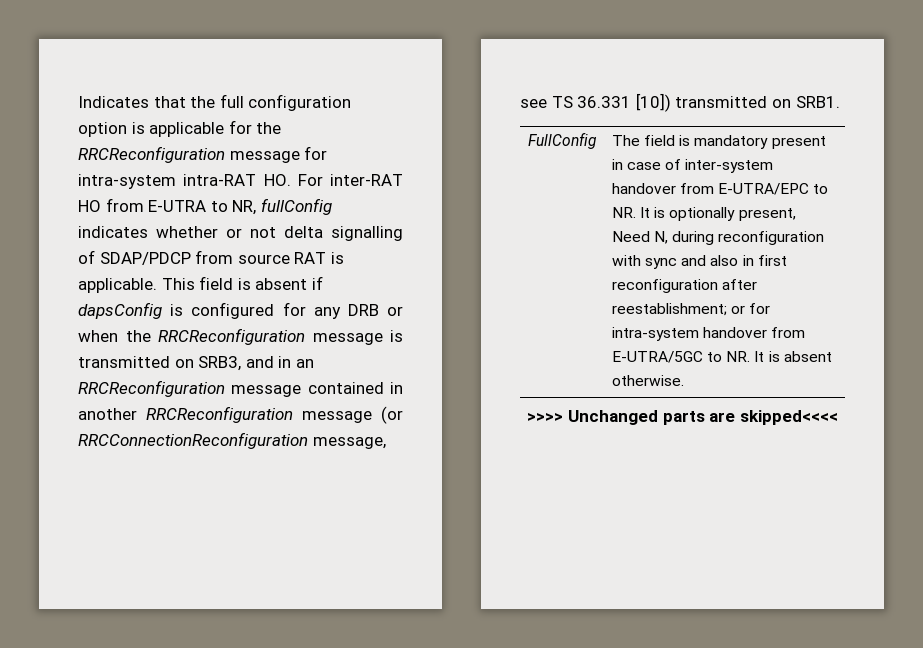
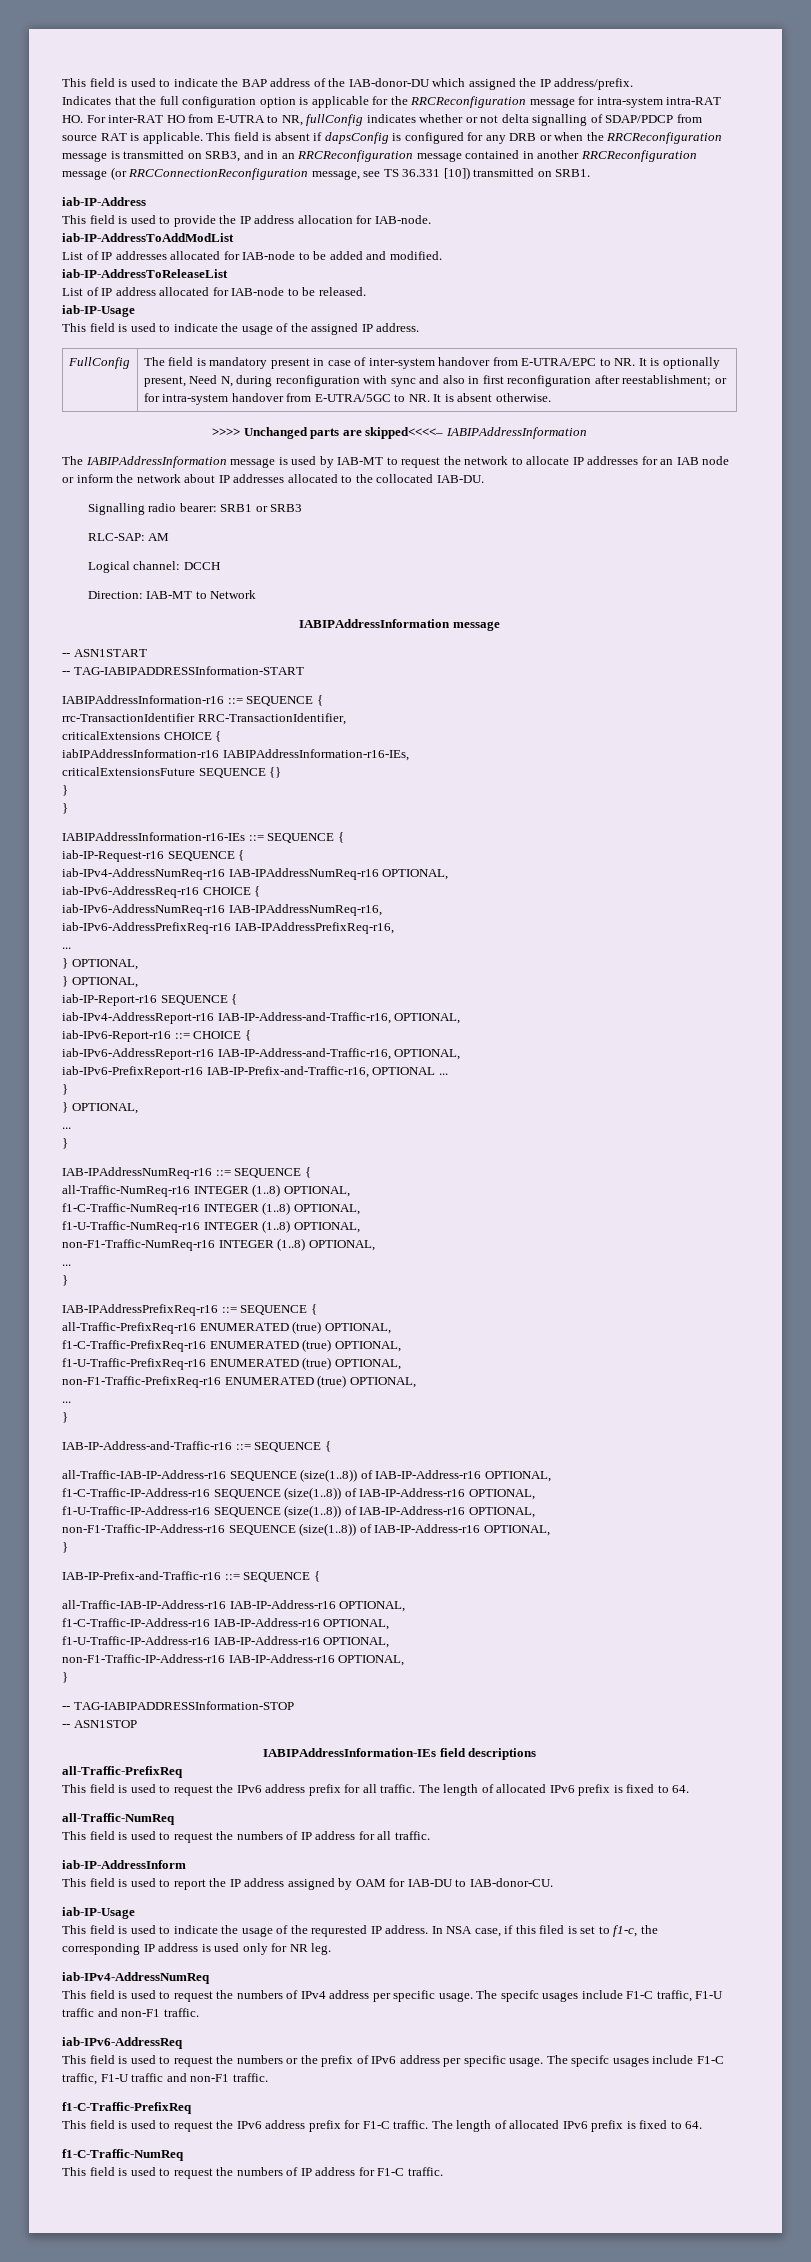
(78, 102) none -> [62,78,634,90] This field is used to indicate the BAP address of the IAB-donor-DU which assigned the IP address/prefix. //
(840, 102) none -> [62,197,146,206] [62,215,431,227] [62,233,234,242] [62,251,442,260] [62,269,228,278] [62,287,366,296] [62,305,135,317] [62,323,420,335] // iab-IP-Address // This field is used to provide the IP address allocation for IAB-node. // iab-IP-AddressToAddModList // List of IP addresses allocated for IAB-node to be added and modified. // iab-IP-AddressToReleaseList // List of IP address allocated for IAB-node to be released. // iab-IP-Usage // This field is used to indicate the usage of the assigned IP address.
[739,410,838,425] skipped<<<< -> [365,427,587,439] [62,456,730,468] [62,474,484,483] [87,503,303,515] [87,533,170,541] [87,561,220,573] [87,590,257,599] [299,619,500,631] [62,649,147,657] [62,666,304,675] [62,695,323,706] [62,713,346,725] [62,731,222,742] [62,749,409,761] [62,767,282,778] [62,785,68,796] [62,803,68,814] [62,832,344,843] [62,850,245,862] [62,868,449,880] [62,886,261,898] [62,904,382,916] [62,922,394,934] [62,947,71,949] [62,958,138,970] [62,976,138,988] [62,994,238,1006] [62,1012,461,1024] [62,1030,251,1042] [62,1048,461,1060] [62,1066,448,1078] [62,1084,68,1095] [62,1102,138,1114] [62,1127,71,1129] [62,1138,68,1149] [62,1167,311,1179] [62,1184,350,1197] [62,1202,360,1215] [62,1220,360,1233] [62,1238,375,1251] [62,1264,71,1266] [62,1275,68,1286] [62,1304,317,1316] [62,1321,391,1334] [62,1339,401,1352] [62,1357,401,1370] [62,1375,416,1388] [62,1401,71,1403] [62,1412,68,1423] [62,1441,331,1452] [62,1469,551,1482] [62,1487,535,1500] [62,1505,535,1518] [62,1523,550,1536] [62,1542,68,1553] [62,1571,320,1582] [62,1600,406,1612] [62,1618,390,1630] [62,1636,390,1648] [62,1654,405,1666] [62,1672,68,1683] [62,1701,294,1710] [62,1720,137,1728] [262,1748,537,1760] [62,1766,183,1778] [62,1784,690,1796] [62,1813,175,1825] [62,1831,430,1843] [62,1860,186,1869] [62,1878,553,1890] [62,1907,135,1919] [62,1925,658,1937] [62,1943,332,1955] [62,1972,210,1984] [62,1990,724,2002] [62,2008,199,2017] [62,2037,183,2049] [62,2055,724,2067] [62,2073,268,2085] [62,2102,192,2114] [62,2120,703,2132] [62,2149,184,2161] [62,2167,443,2179] skipped<<<<– IABIPAddressInformation // The IABIPAddressInformation message is used by IAB-MT to request the network to allocate IP addresses for an IAB node or inform the network about IP addresses allocated to the collocated IAB-DU. // Signalling radio bearer: SRB1 or SRB3 // RLC-SAP: AM // Logical channel: DCCH // Direction: IAB-MT to Network // IABIPAddressInformation message // -- ASN1START // -- TAG-IABIPADDRESSInformation-START // IABIPAddressInformation-r16 ::= SEQUENCE { // rrc-TransactionIdentifier RRC-TransactionIdentifier, // criticalExtensions CHOICE { // iabIPAddressInformation-r16 IABIPAddressInformation-r16-IEs, // criticalExtensionsFuture SEQUENCE {} // } // } // IABIPAddressInformation-r16-IEs ::= SEQUENCE { // iab-IP-Request-r16 SEQUENCE { // iab-IPv4-AddressNumReq-r16 IAB-IPAddressNumReq-r16 OPTIONAL, // iab-IPv6-AddressReq-r16 CHOICE { // iab-IPv6-AddressNumReq-r16 IAB-IPAddressNumReq-r16, // iab-IPv6-AddressPrefixReq-r16 IAB-IPAddressPrefixReq-r16, // ... // } OPTIONAL, // } OPTIONAL, // iab-IP-Report-r16 SEQUENCE { // iab-IPv4-AddressReport-r16 IAB-IP-Address-and-Traffic-r16, OPTIONAL, // iab-IPv6-Report-r16 ::= CHOICE { // iab-IPv6-AddressReport-r16 IAB-IP-Address-and-Traffic-r16, OPTIONAL, // iab-IPv6-PrefixReport-r16 IAB-IP-Prefix-and-Traffic-r16, OPTIONAL ... // } // } OPTIONAL, // ... // } // IAB-IPAddressNumReq-r16 ::= SEQUENCE { // all-Traffic-NumReq-r16 INTEGER (1..8) OPTIONAL, // f1-C-Traffic-NumReq-r16 INTEGER (1..8) OPTIONAL, // f1-U-Traffic-NumReq-r16 INTEGER (1..8) OPTIONAL, // non-F1-Traffic-NumReq-r16 INTEGER (1..8) OPTIONAL, // ... // } // IAB-IPAddressPrefixReq-r16 ::= SEQUENCE { // all-Traffic-PrefixReq-r16 ENUMERATED (true) OPTIONAL, // f1-C-Traffic-PrefixReq-r16 ENUMERATED (true) OPTIONAL, // f1-U-Traffic-PrefixReq-r16 ENUMERATED (true) OPTIONAL, // non-F1-Traffic-PrefixReq-r16 ENUMERATED (true) OPTIONAL, // ... // } // IAB-IP-Address-and-Traffic-r16 ::= SEQUENCE { // all-Traffic-IAB-IP-Address-r16 SEQUENCE (size(1..8)) of IAB-IP-Address-r16 OPTIONAL, // f1-C-Traffic-IP-Address-r16 SEQUENCE (size(1..8)) of IAB-IP-Address-r16 OPTIONAL, // f1-U-Traffic-IP-Address-r16 SEQUENCE (size(1..8)) of IAB-IP-Address-r16 OPTIONAL, // non-F1-Traffic-IP-Address-r16 SEQUENCE (size(1..8)) of IAB-IP-Address-r16 OPTIONAL, // } // IAB-IP-Prefix-and-Traffic-r16 ::= SEQUENCE { // all-Traffic-IAB-IP-Address-r16 IAB-IP-Address-r16 OPTIONAL, // f1-C-Traffic-IP-Address-r16 IAB-IP-Address-r16 OPTIONAL, // f1-U-Traffic-IP-Address-r16 IAB-IP-Address-r16 OPTIONAL, // non-F1-Traffic-IP-Address-r16 IAB-IP-Address-r16 OPTIONAL, // } // -- TAG-IABIPADDRESSInformation-STOP // -- ASN1STOP // IABIPAddressInformation-IEs field descriptions // all-Traffic-PrefixReq // This field is used to request the IPv6 address prefix for all traffic. The length of allocated IPv6 prefix is fixed to 64. // all-Traffic-NumReq // This field is used to request the numbers of IP address for all traffic. // iab-IP-AddressInform // This field is used to report the IP address assigned by OAM for IAB-DU to IAB-donor-CU. // iab-IP-Usage // This field is used to indicate the usage of the requrested IP address. In NSA case, if this filed is set to f1-c, the corresponding IP address is used only for NR leg. // iab-IPv4-AddressNumReq // This field is used to request the numbers of IPv4 address per specific usage. The specifc usages include F1-C traffic, F1-U traffic and non-F1 traffic. // iab-IPv6-AddressReq // This field is used to request the numbers or the prefix of IPv6 address per specific usage. The specifc usages include F1-C traffic, F1-U traffic and non-F1 traffic. // f1-C-Traffic-PrefixReq // This field is used to request the IPv6 address prefix for F1-C traffic. The length of allocated IPv6 prefix is fixed to 64. // f1-C-Traffic-NumReq // This field is used to request the numbers of IP address for F1-C traffic.

